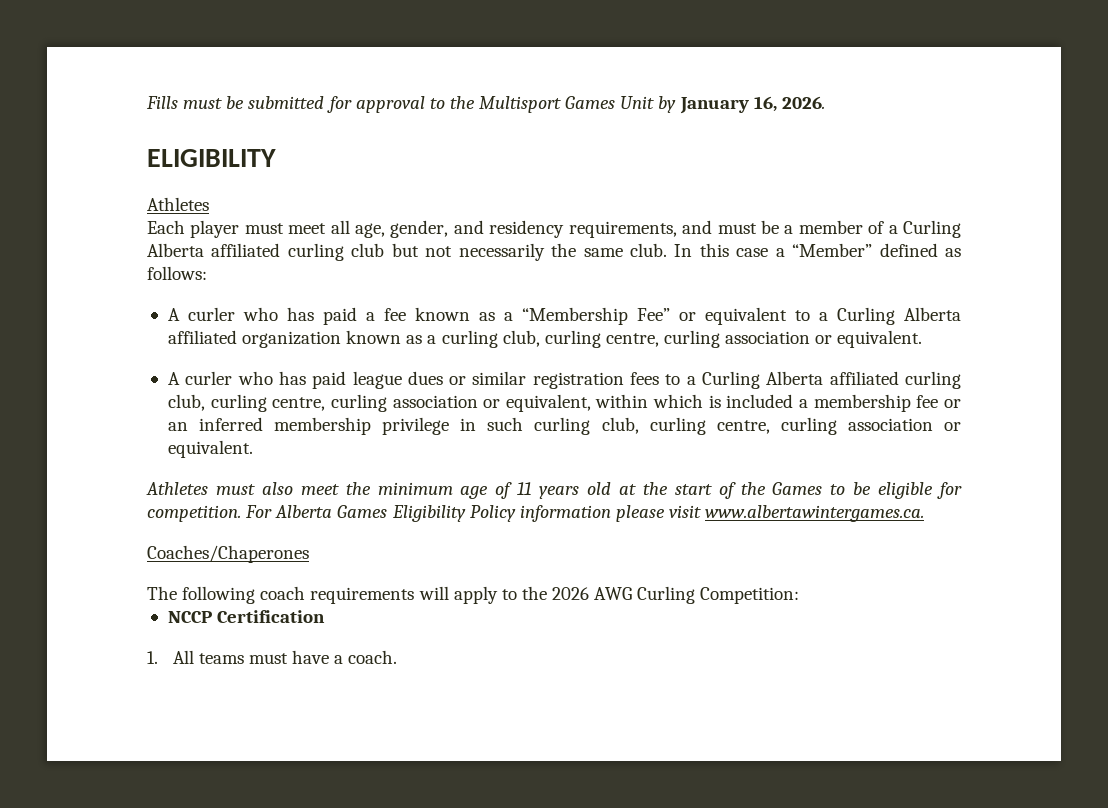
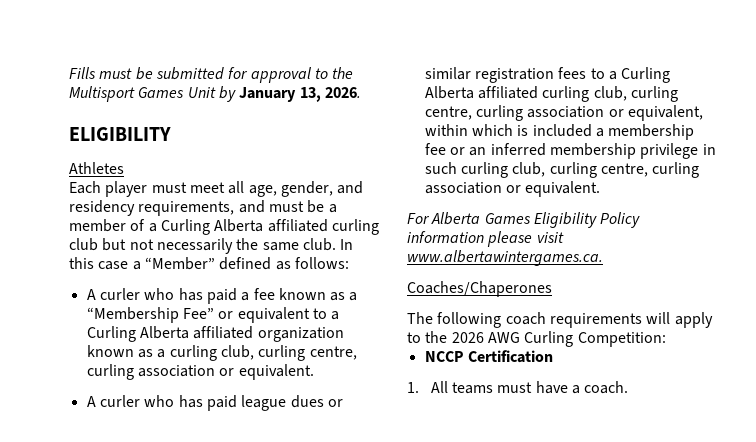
[753,96,777,112] 16, -> [299,87,321,102] 13,
[146,482,962,499] [147,505,241,522] Athletes must also meet the minimum age of 11 years old at the start of the Games to be eligible for competition. -> (601, 189) none

